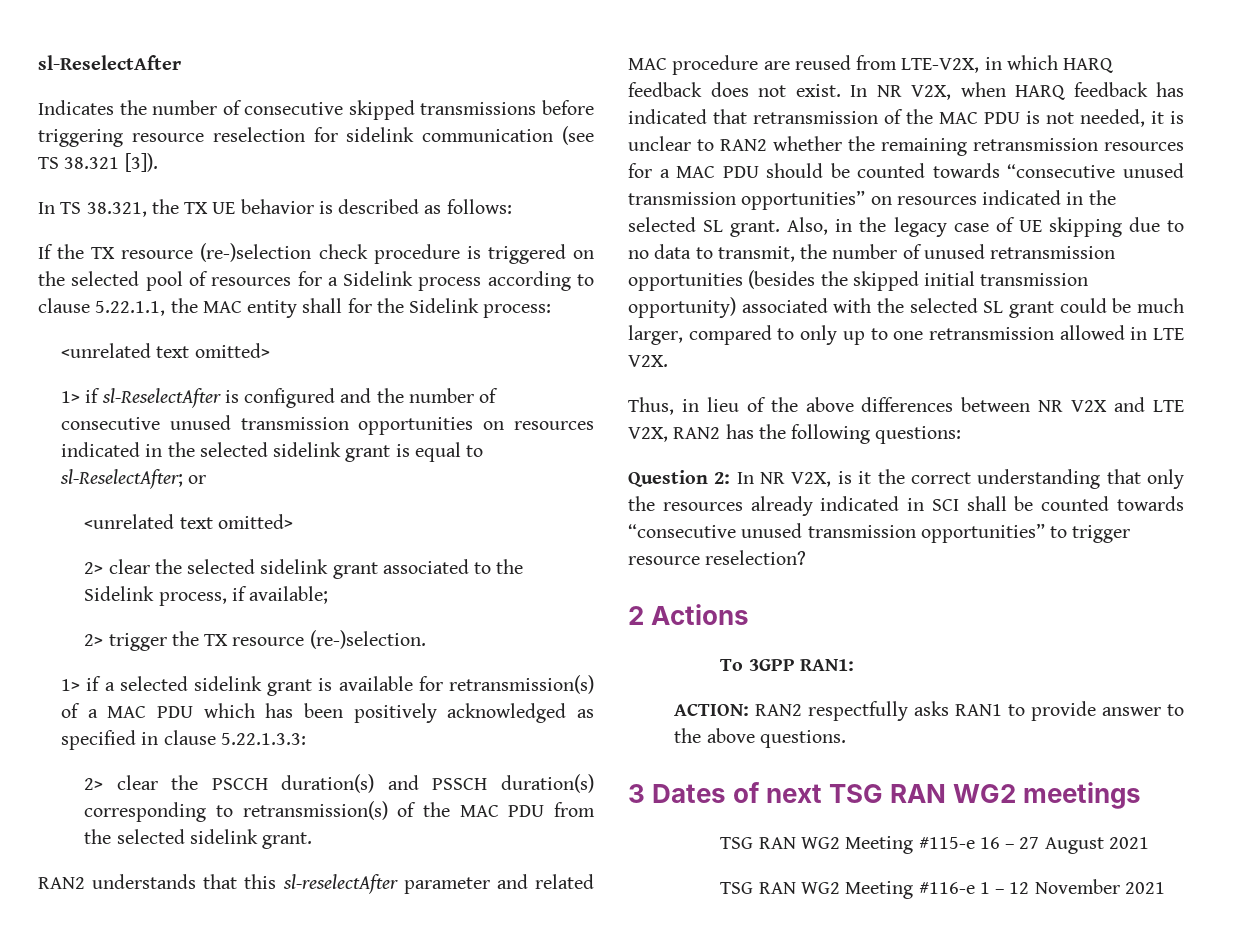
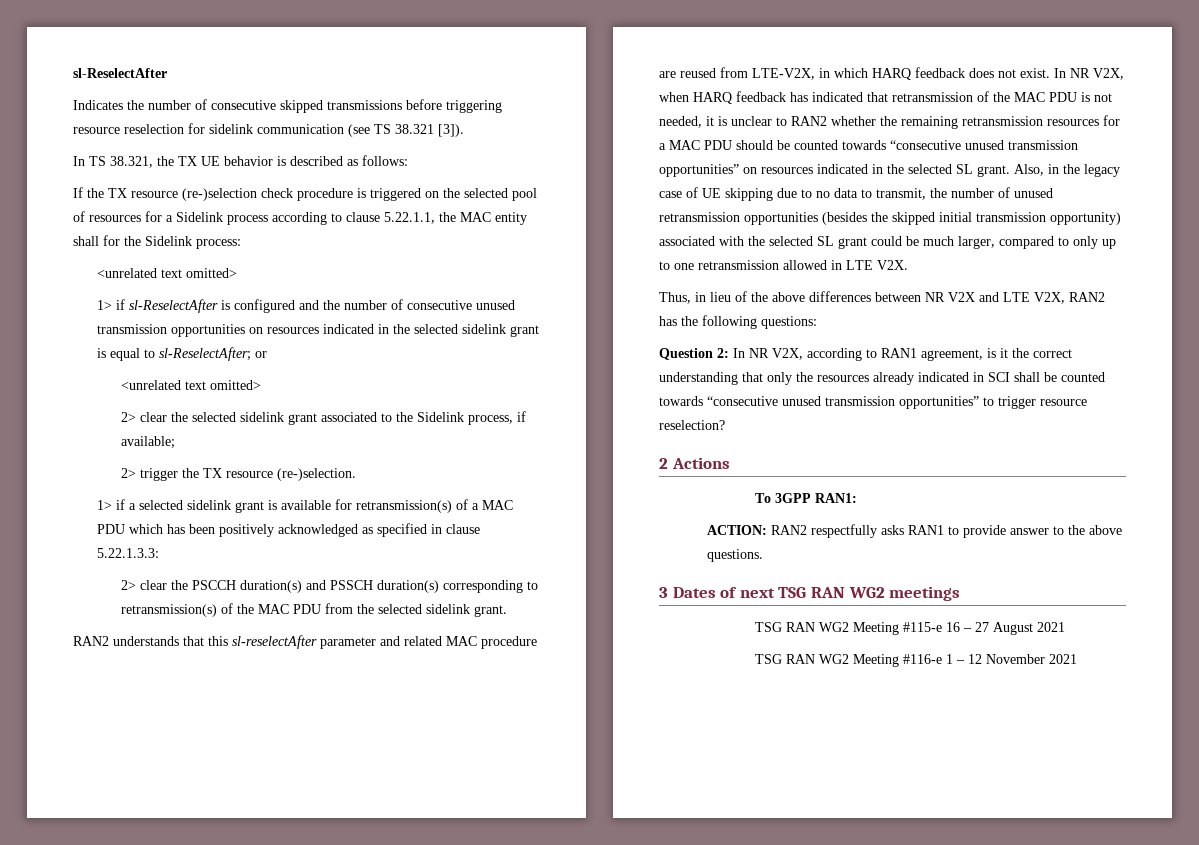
(832, 479) none -> [807,348,983,361] according to RAN1 agreement,

